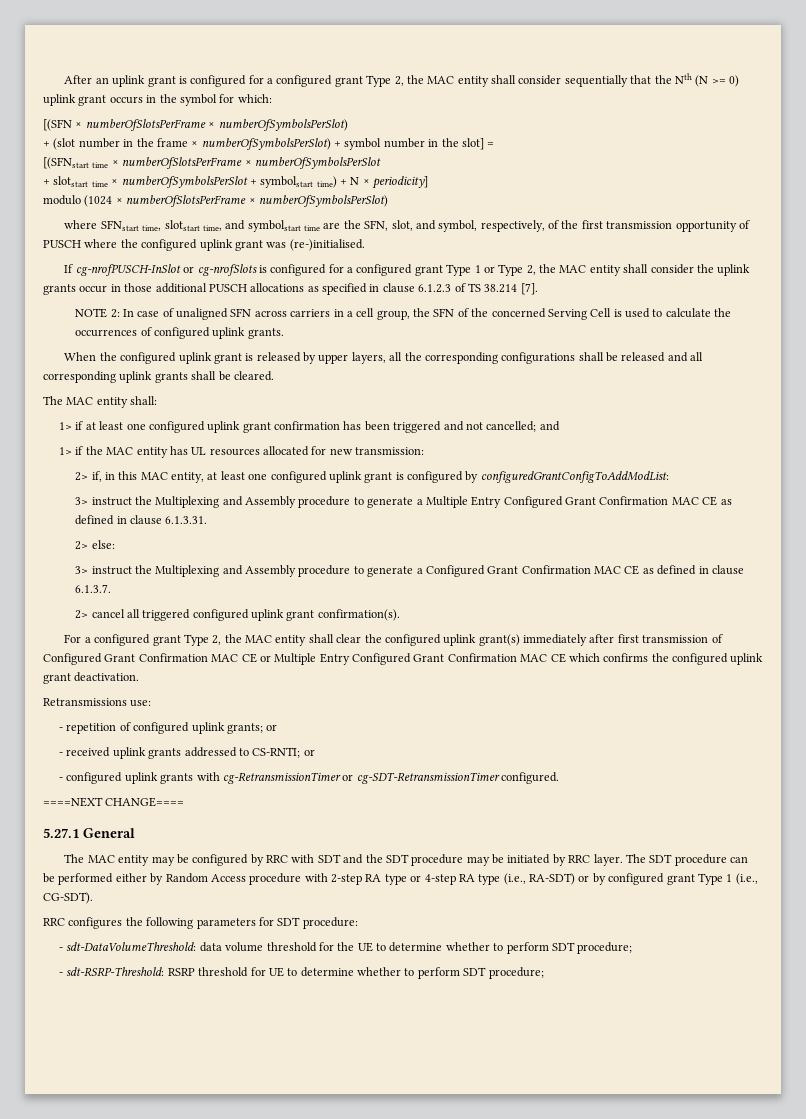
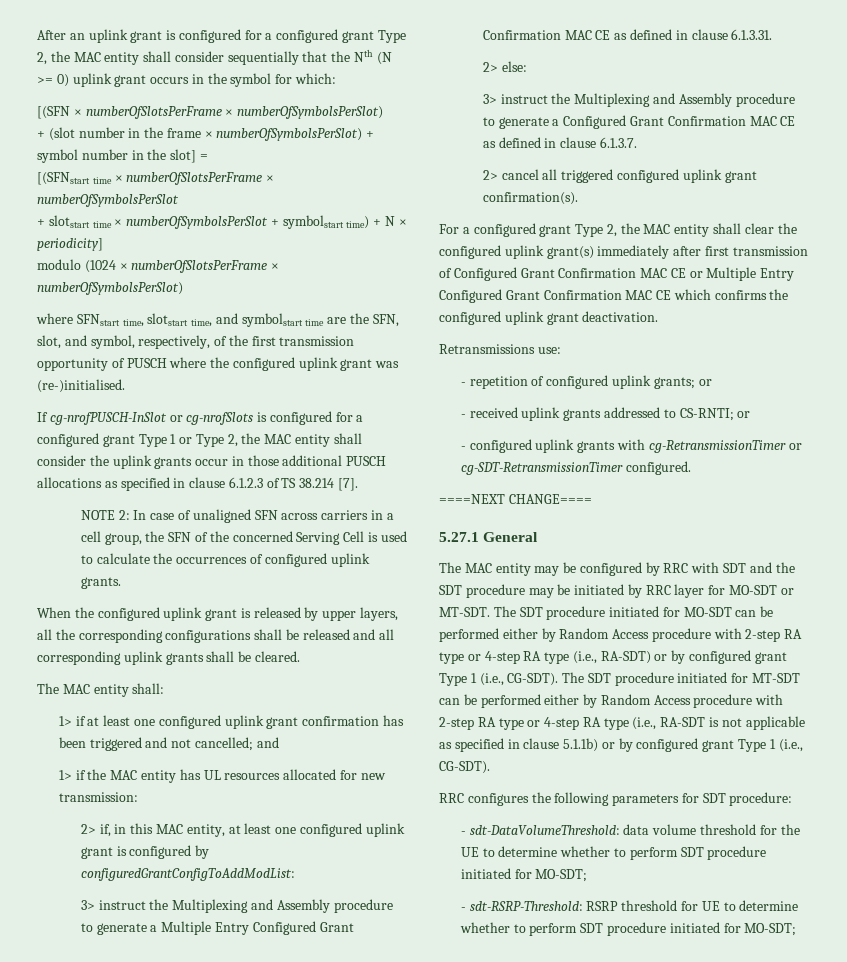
[593,854,727,866] layer. The SDT procedure -> [674,584,794,598] [439,606,732,620] layer for MO-SDT or MT-SDT. The SDT procedure initiated for MO-SDT
(93, 898) none -> [562,672,801,686] [439,694,784,708] [439,716,805,730] [439,738,803,752] [439,761,490,774] The SDT procedure initiated for MT-SDT can be performed either by Random Access procedure with 2-step RA type or 4-step RA type (i.e., RA-SDT is not applicable as specified in clause 5.1.1b) or by configured grant Type 1 (i.e., CG-SDT).
[577,942,633,954] procedure; -> [707,846,767,860] [460,868,588,882] procedure initiated for MO-SDT;
[488,967,544,979] procedure; -> [607,922,797,936] procedure initiated for MO-SDT;

